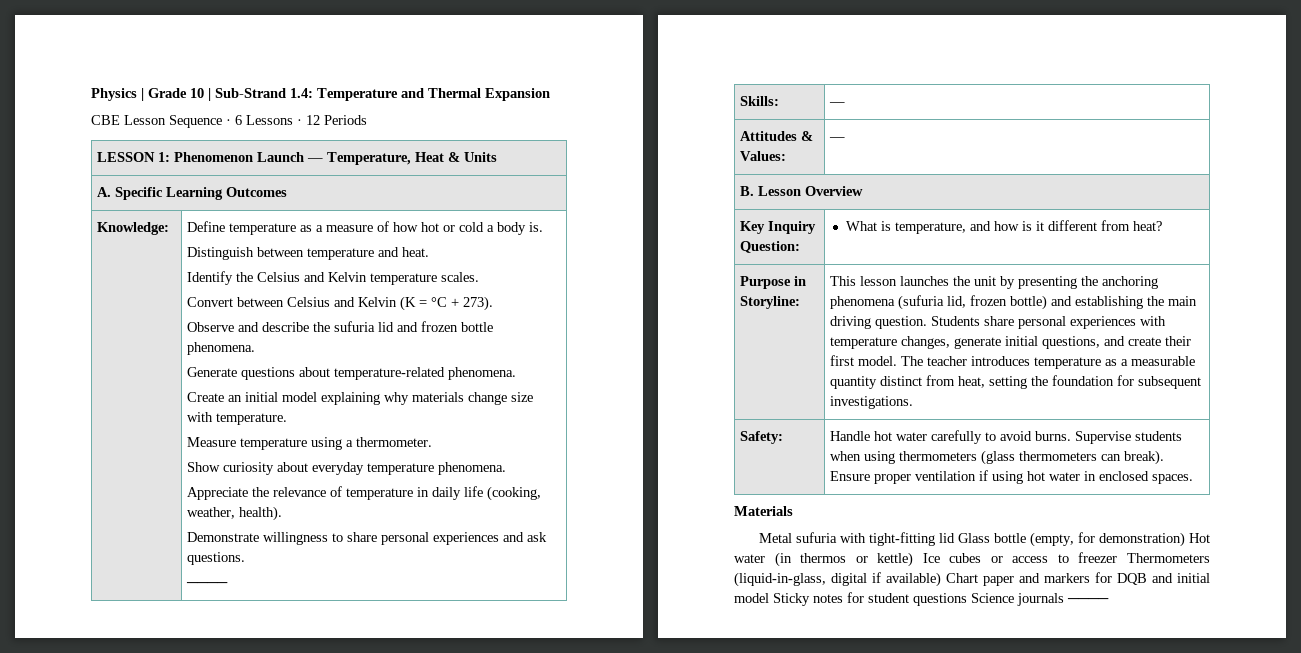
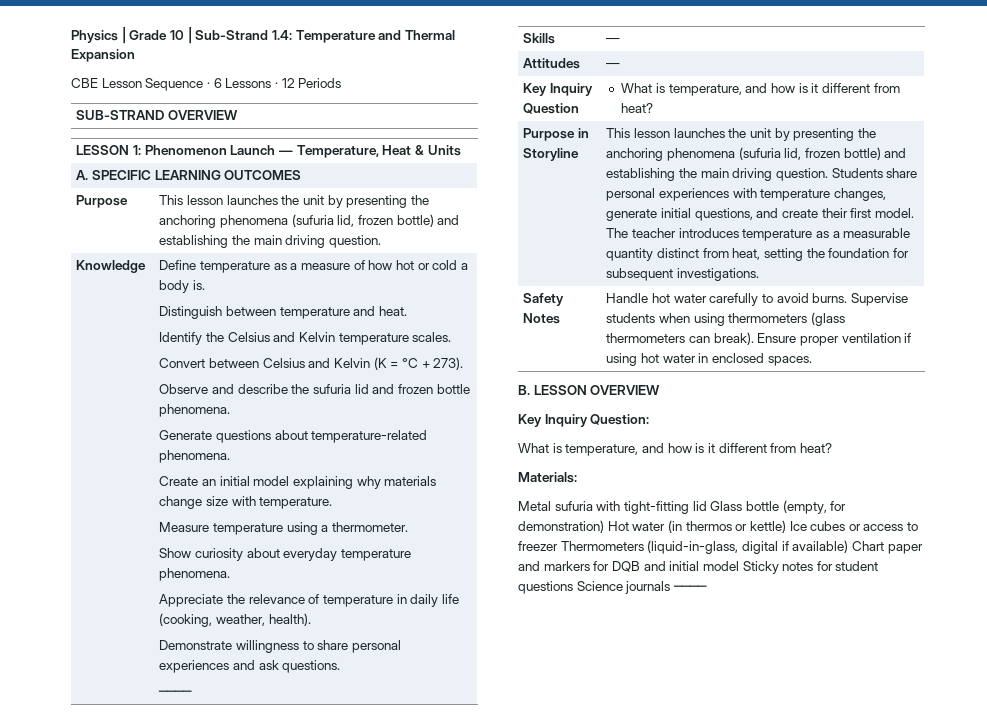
(367, 120) none -> [76,110,239,120] // SUB-STRAND OVERVIEW
[115,187,288,200] [97,222,170,235] Specific Learning Outcomes // Knowledge: -> [92,170,302,180] [76,195,129,208] [159,195,430,208] [159,214,460,228] [159,235,382,248] [76,260,147,273] SPECIFIC LEARNING OUTCOMES // Purpose | This lesson launches the unit by presenting the anchoring phenomena (sufuria lid, frozen bottle) and establishing the main driving question. // Knowledge
[740,96,780,106] Skills: -> [523,33,556,44] Skills
[801,131,814,141] [740,151,787,161] [829,137,846,141] [740,186,864,196] [740,221,817,234] [740,241,801,253] & Values: | — // B. Lesson Overview // Key Inquiry Question: -> [606,63,621,68] [523,83,594,96] [523,103,580,114] | — // Key Inquiry Question
[740,296,801,309] Storyline: -> [523,148,580,161] Storyline
[740,431,784,444] Safety: -> [523,293,565,306] [523,313,561,324] Safety Notes
[734,506,793,516] Materials -> [518,385,661,395] [518,414,650,427] [518,443,832,456] [518,472,577,483] B. LESSON OVERVIEW // Key Inquiry Question: // What is temperature, and how is it different from heat? // Materials:

